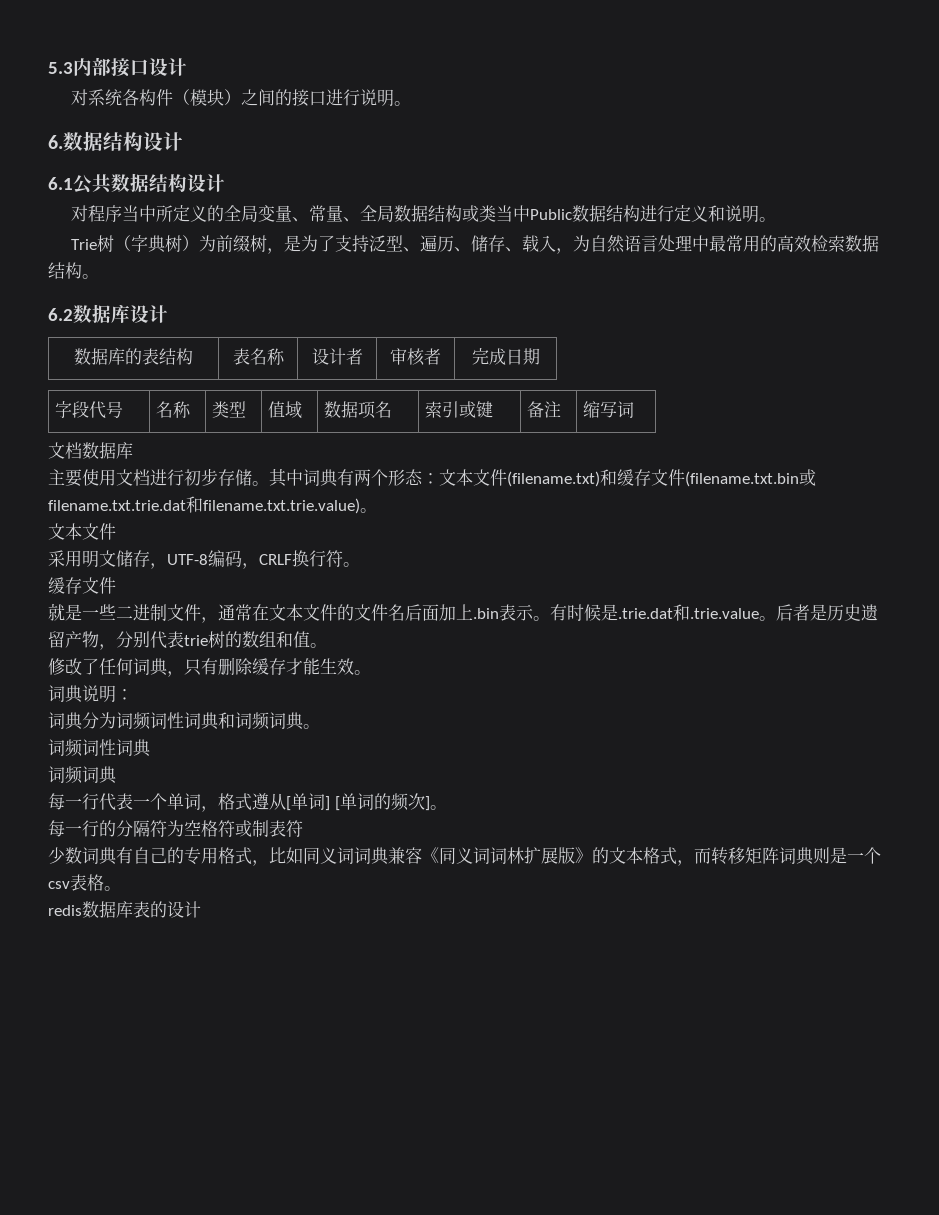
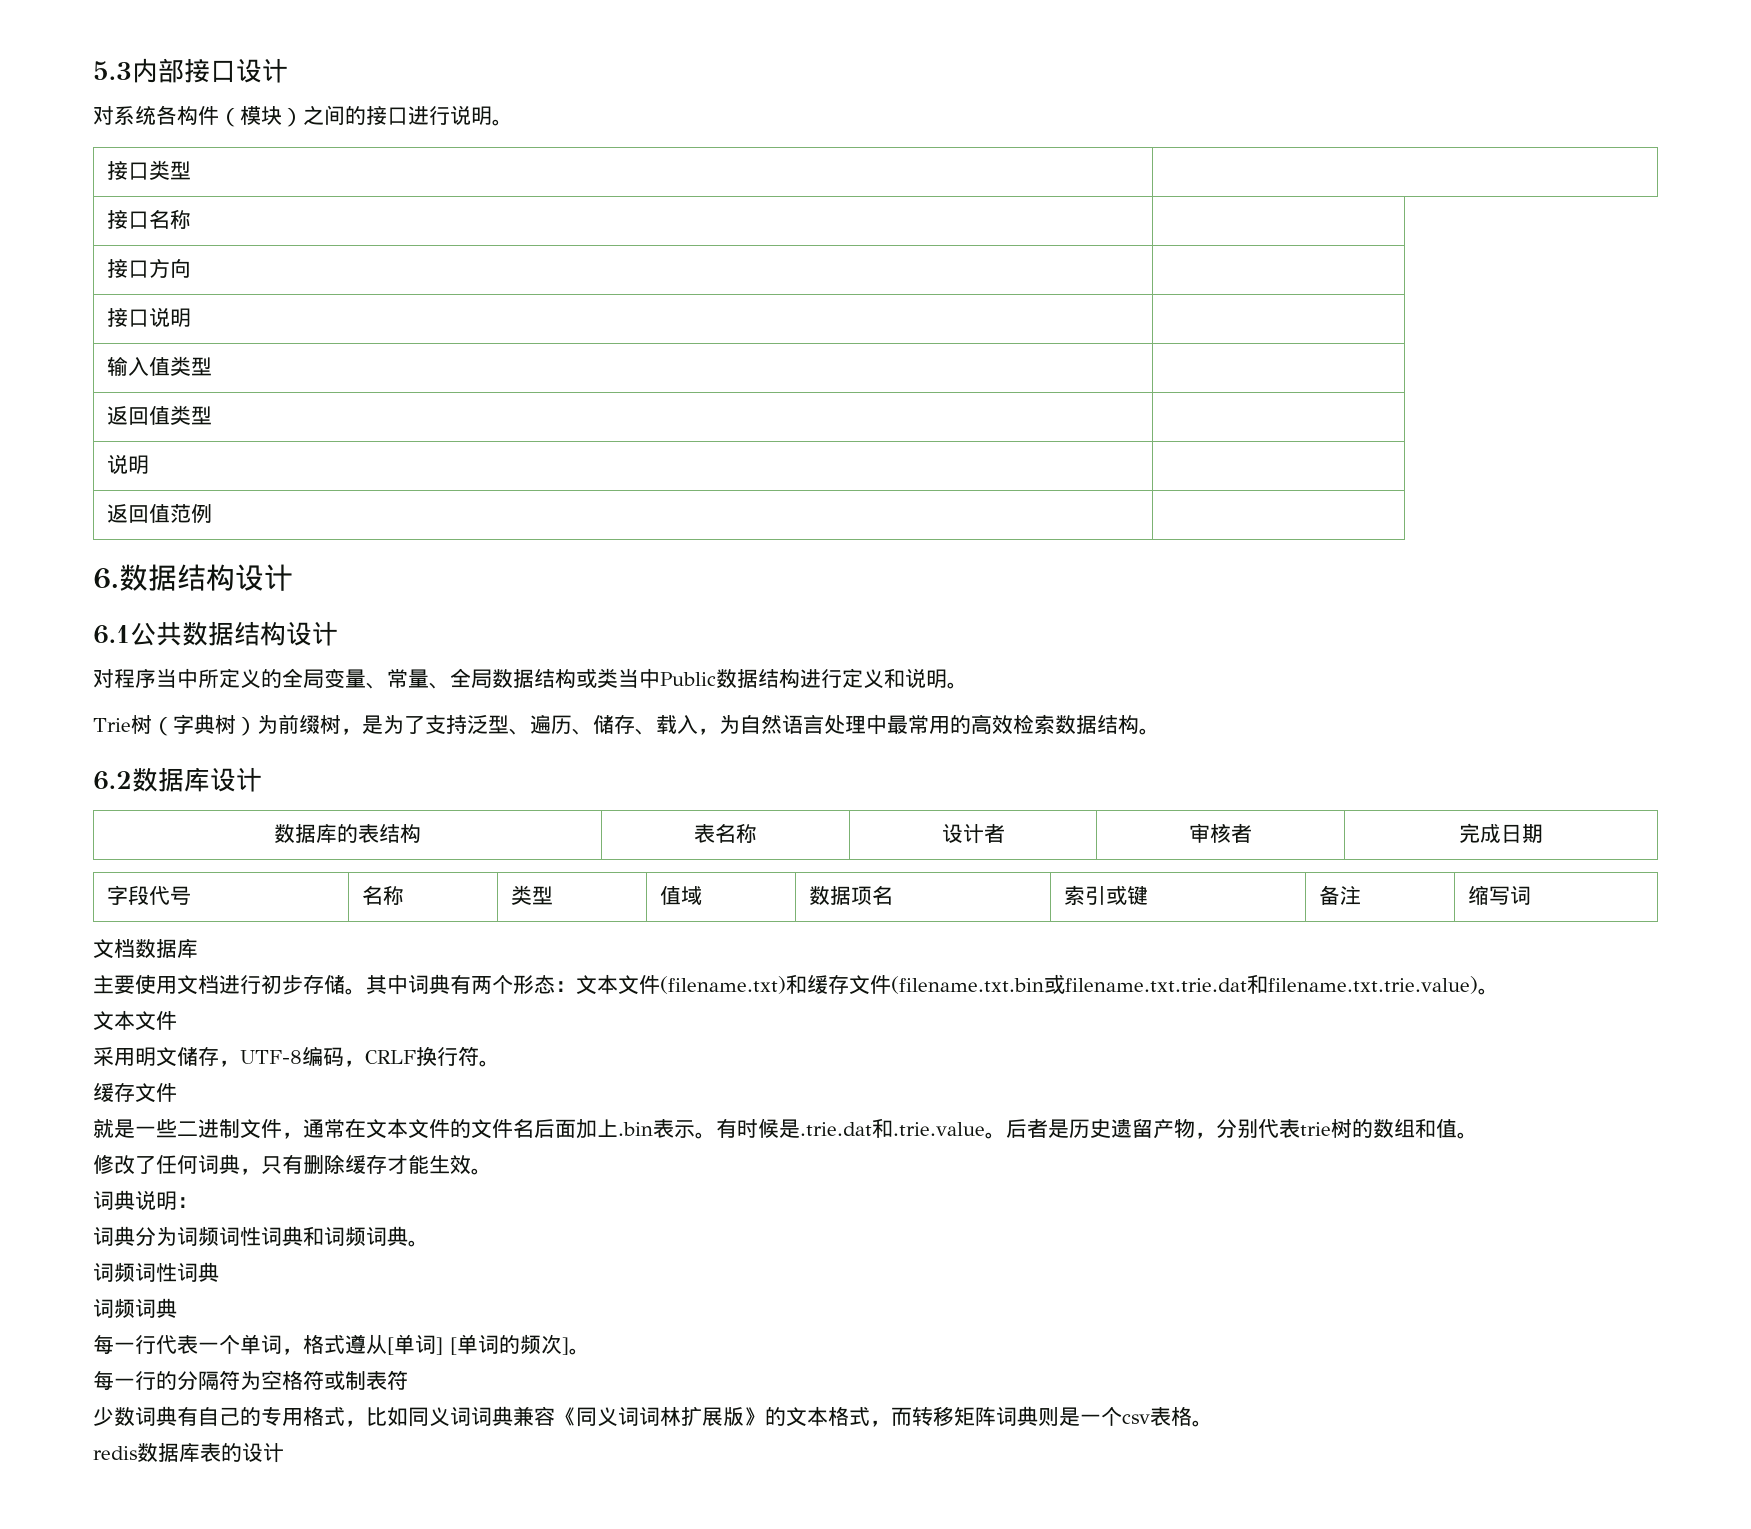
(412, 103) none -> [107,160,192,180] [107,209,192,229] [107,258,192,278] [107,307,192,327] [107,356,213,376] [107,405,213,425] [107,454,150,474] [107,504,213,524] // 接口类型 | // 接口名称 | // 接口方向 | // 接口说明 | // 输入值类型 | // 返回值类型 | // 说明 | // 返回值范例 |

